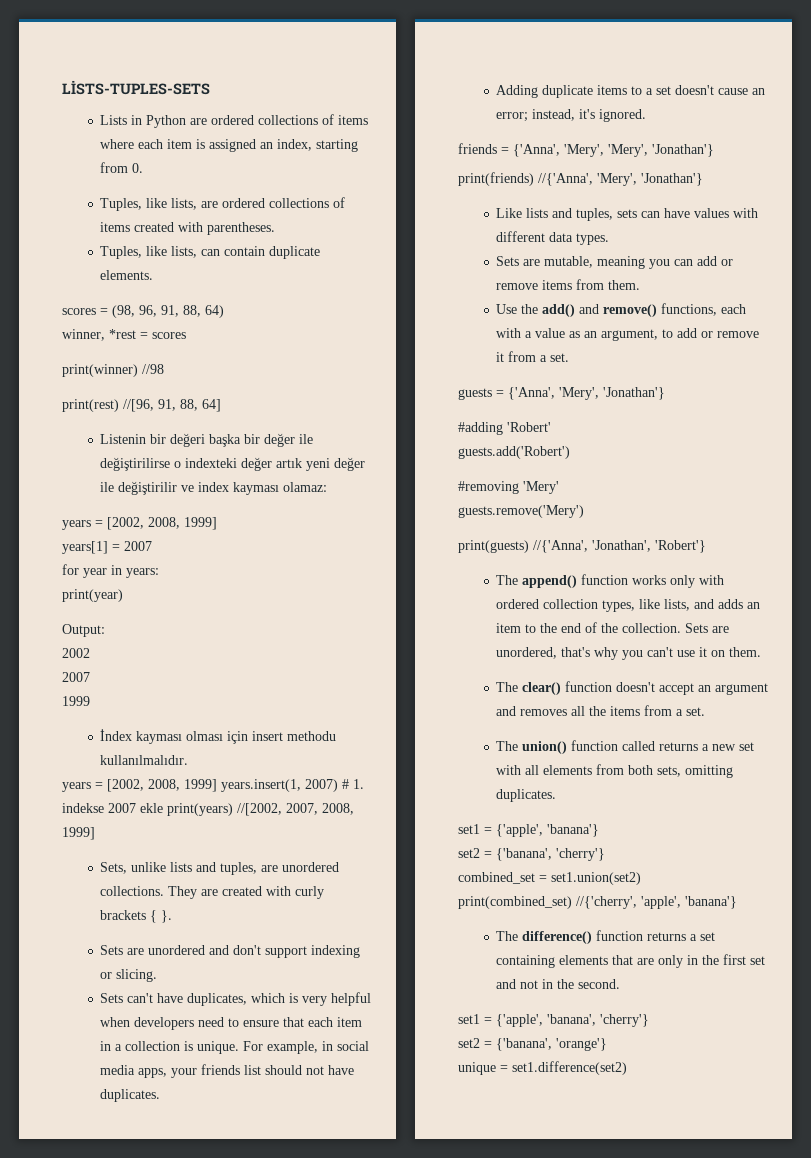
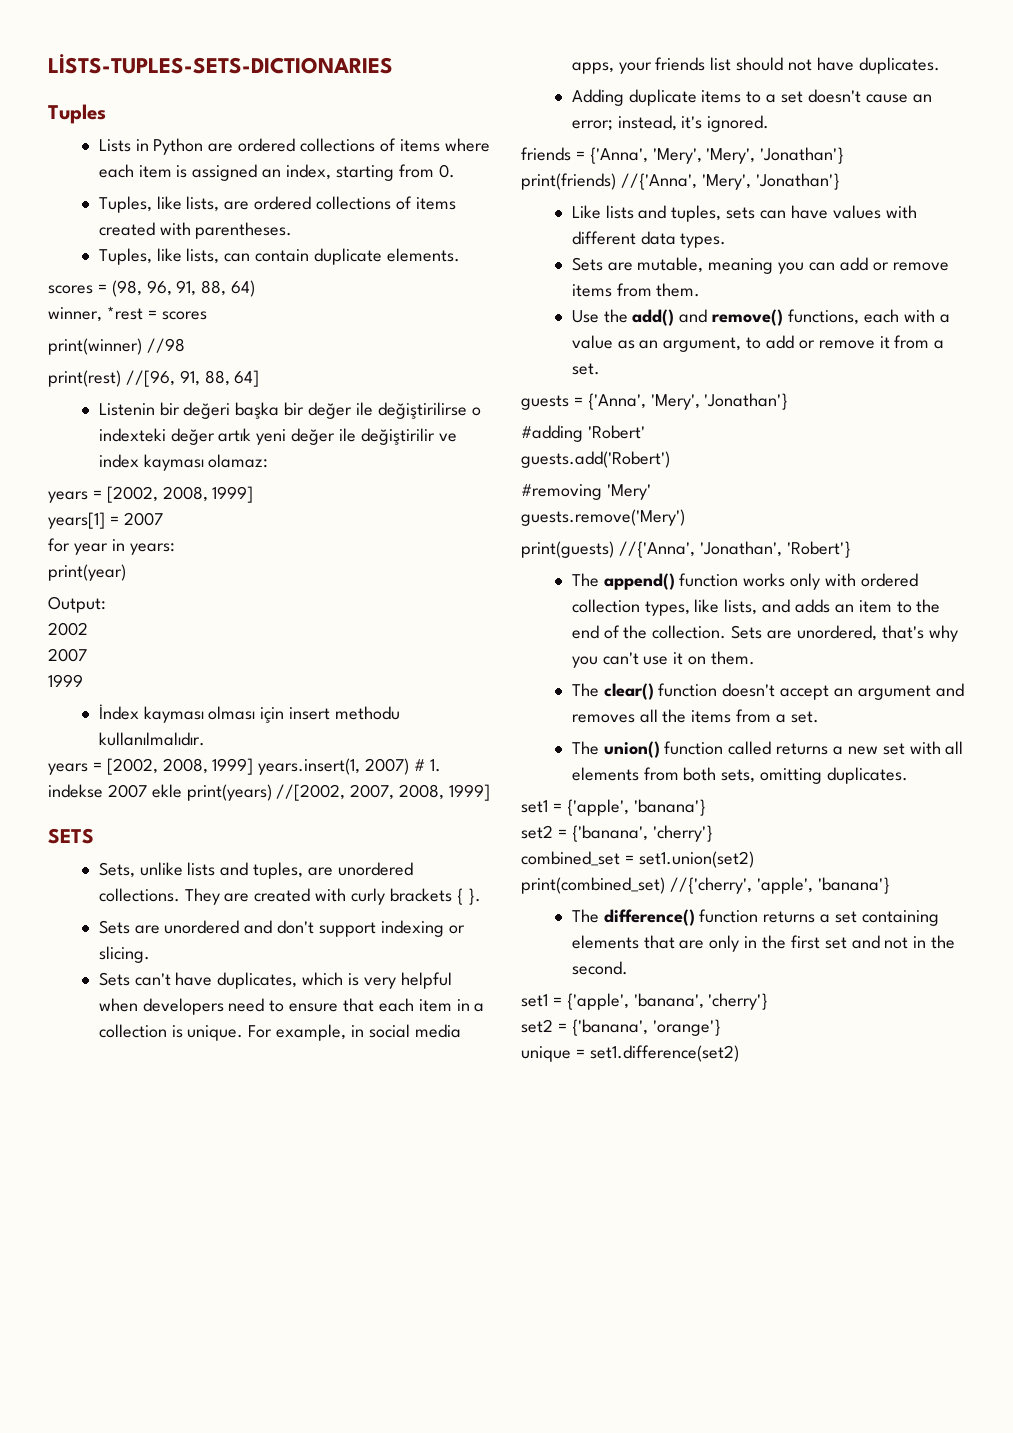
[62,80,210,95] LİSTS-TUPLES-SETS -> [48,54,393,74] [48,104,106,124] LİSTS-TUPLES-SETS-DICTIONARIES // Tuples
(95, 833) none -> [48,828,94,844] // SETS

